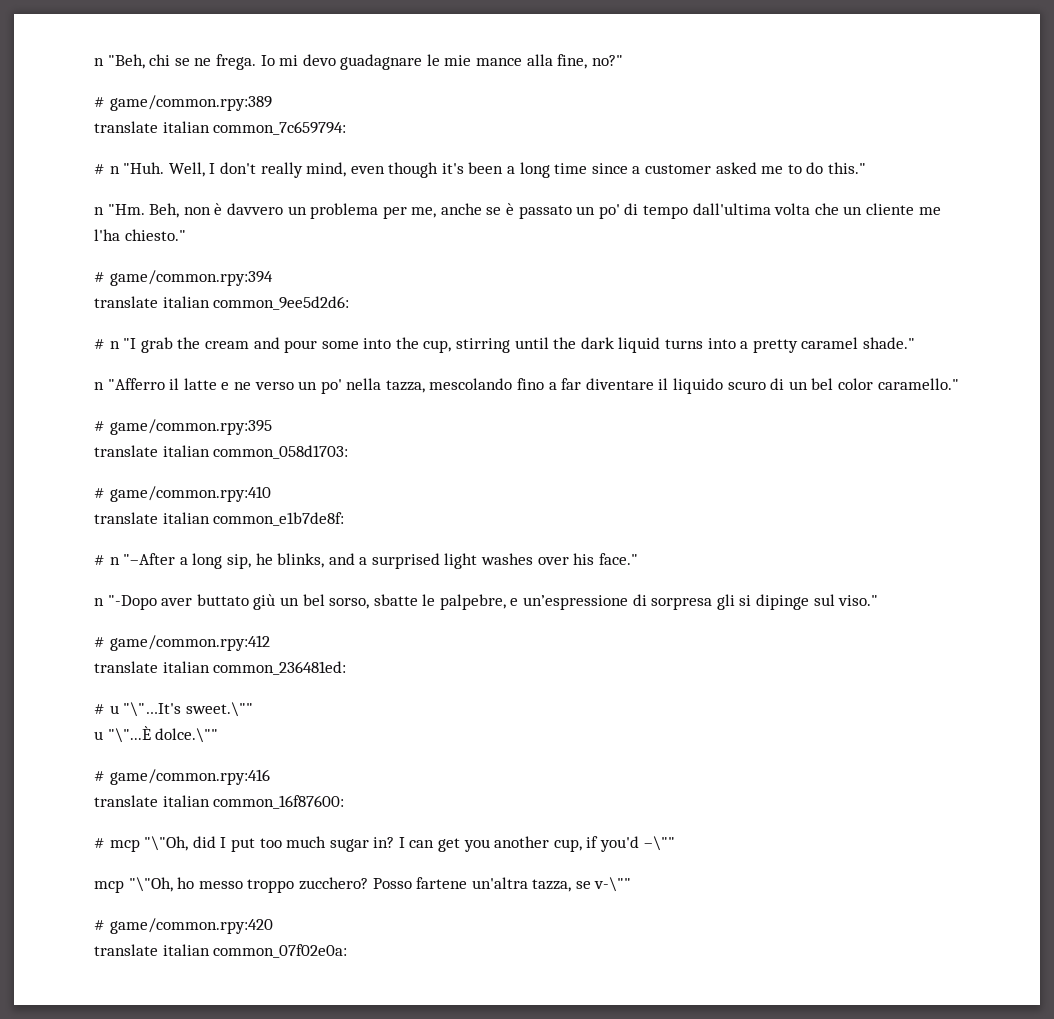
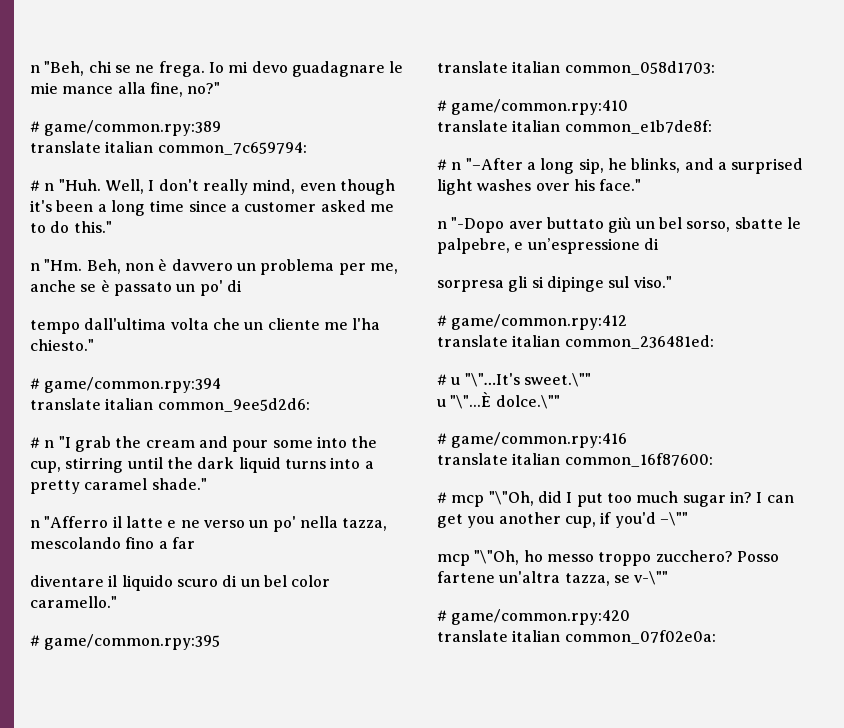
(639, 209) none -> (242, 286) //
(582, 384) none -> (195, 543) //
(647, 600) none -> (659, 244) //

